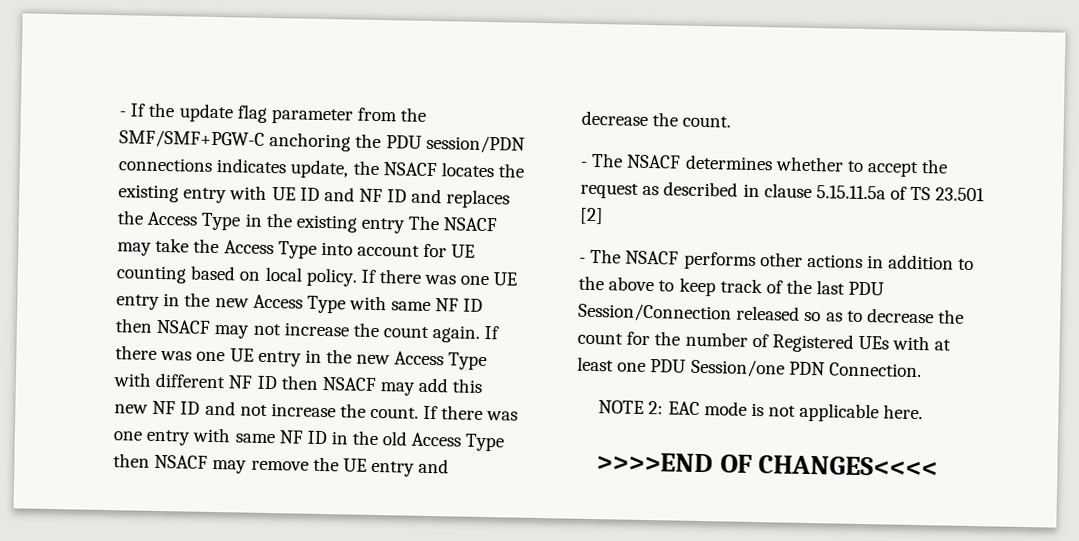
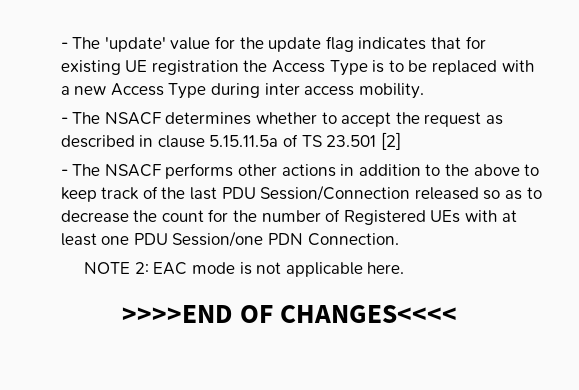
[119,102,427,125] [119,129,525,154] [118,157,524,179] [118,184,511,209] [117,210,498,234] [117,237,476,259] [116,265,518,287] [116,292,484,314] [115,318,500,343] [115,345,488,371] [113,372,483,396] [114,400,519,421] [113,427,505,452] [113,453,450,477] [581,110,732,128] - If the update flag parameter from the SMF/SMF+PGW-C anchoring the PDU session/PDN connections indicates update, the NSACF locates the existing entry with UE ID and NF ID and replaces the Access Type in the existing entry The NSACF may take the Access Type into account for UE counting based on local policy. If there was one UE entry in the new Access Type with same NF ID then NSACF may not increase the count again. If there was one UE entry in the new Access Type with different NF ID then NSACF may add this new NF ID and not increase the count. If there was one entry with same NF ID in the old Access Type then NSACF may remove the UE entry and decrease the count. -> [60,36,486,52] [60,60,534,76] [60,83,424,99] - The 'update' value for the update flag indicates that for existing UE registration the Access Type is to be replaced with a new Access Type during inter access mobility.

